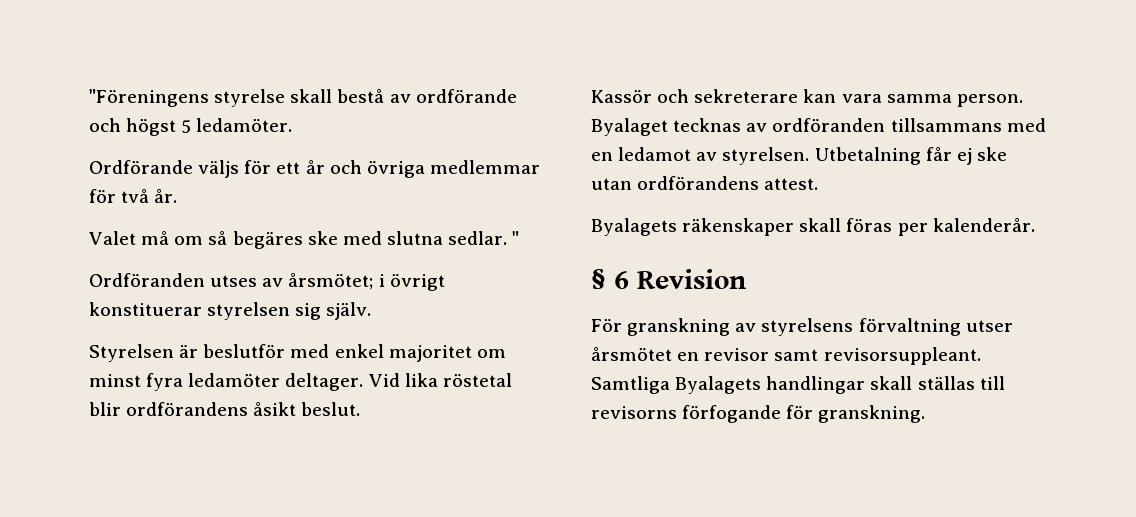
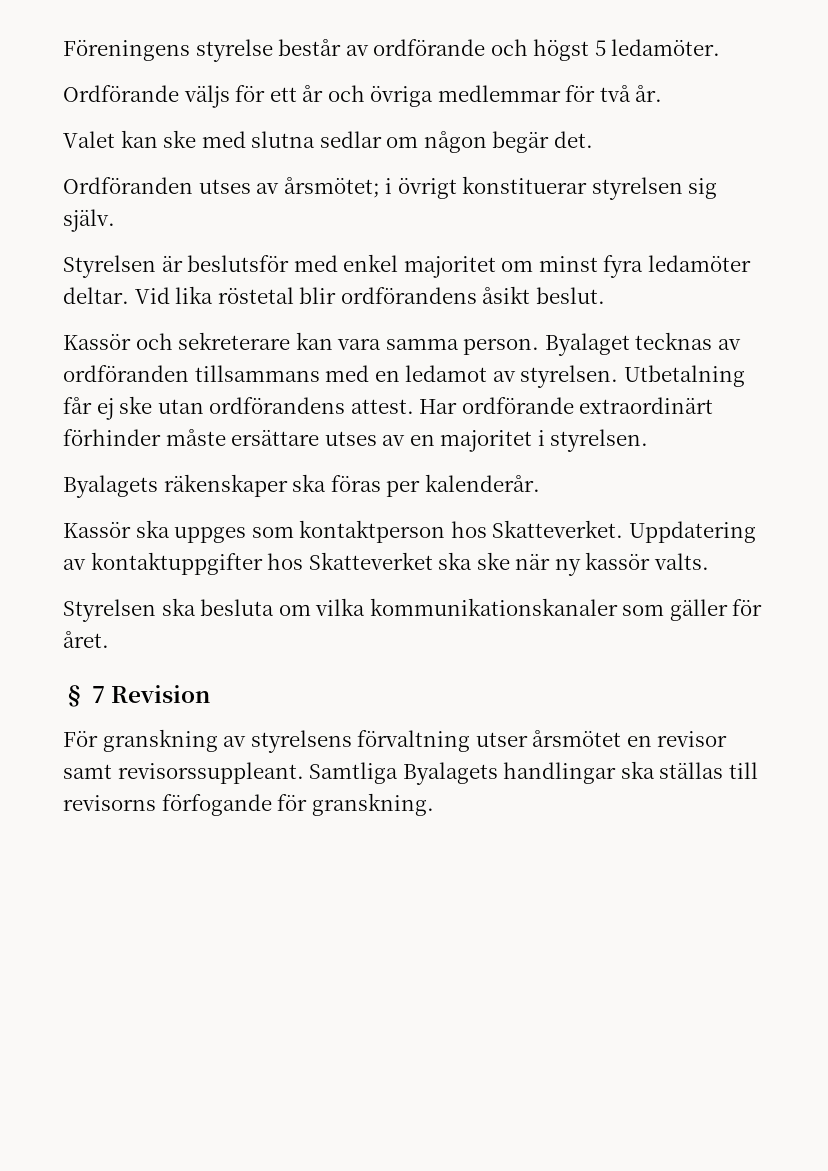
[89,89,385,107] "Föreningens styrelse skall bestå -> [63,39,342,62] Föreningens styrelse består
[141,231,520,249] må om så begäres ske med slutna sedlar. " -> [120,130,593,153] kan ske med slutna sedlar om någon begär det.
[203,344,286,358] beslutför -> [187,255,290,272] beslutsför
[285,373,364,391] deltager. -> [63,287,129,304] deltar.
(819, 184) none -> [419,397,714,414] [63,429,649,452] Har ordförande extraordinärt förhinder måste ersättare utses av en majoritet i styrelsen.
[799,218,842,232] skall -> [292,474,327,492] ska
(1035, 225) none -> [63,520,756,543] [63,552,709,576] [63,598,763,622] [63,631,109,648] // Kassör ska uppges som kontaktperson hos Skatteverket. Uppdatering av kontaktuppgifter hos Skatteverket ska ske när ny kassör valts. // Styrelsen ska besluta om vilka kommunikationskanaler som gäller för året.
[614,271,629,289] 6 -> [92,686,106,703] 7
[823,347,981,365] revisorsuppleant. -> [117,762,304,784] revisorssuppleant.
[870,376,913,390] skall -> [620,761,655,779] ska

